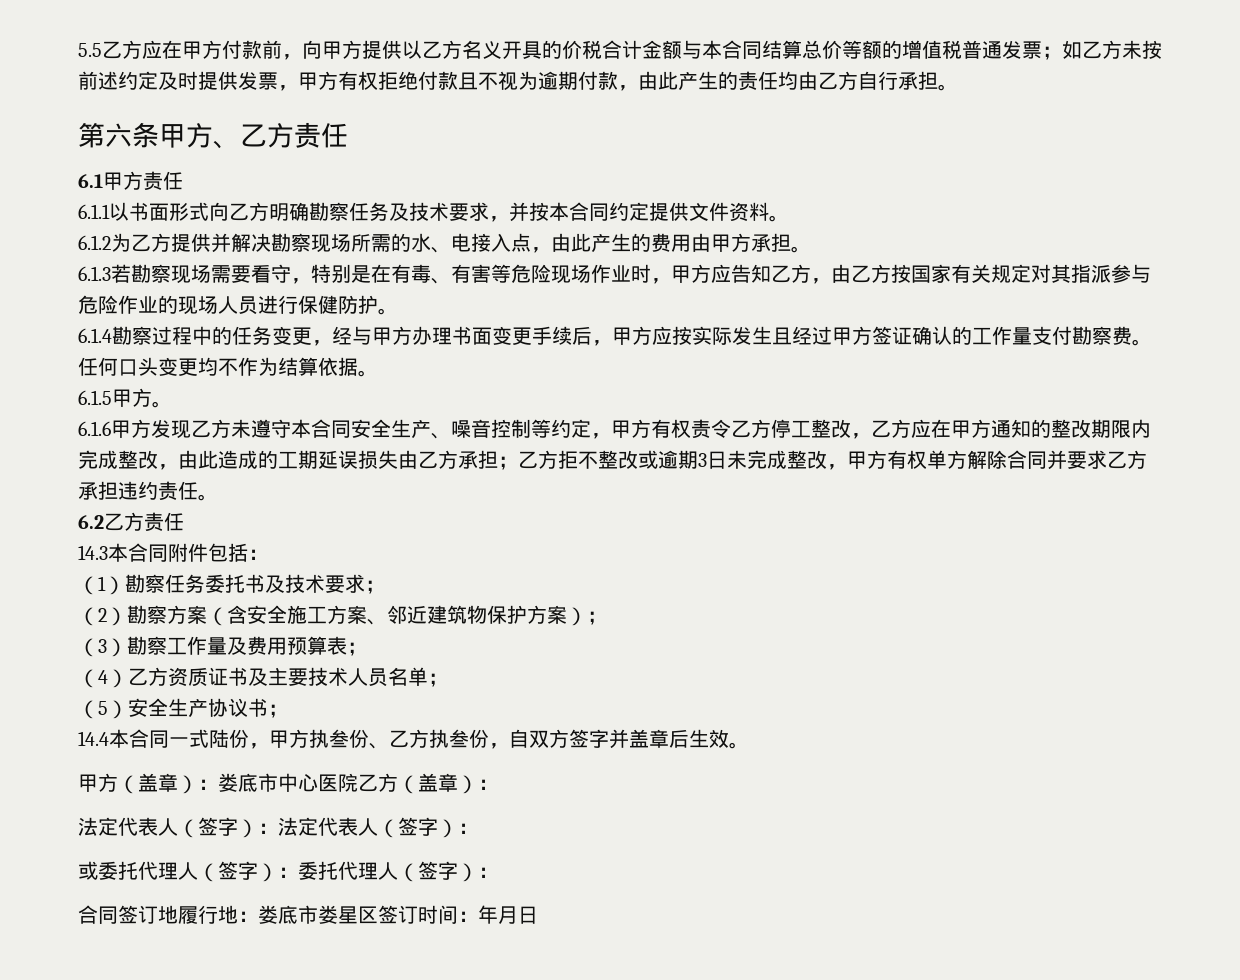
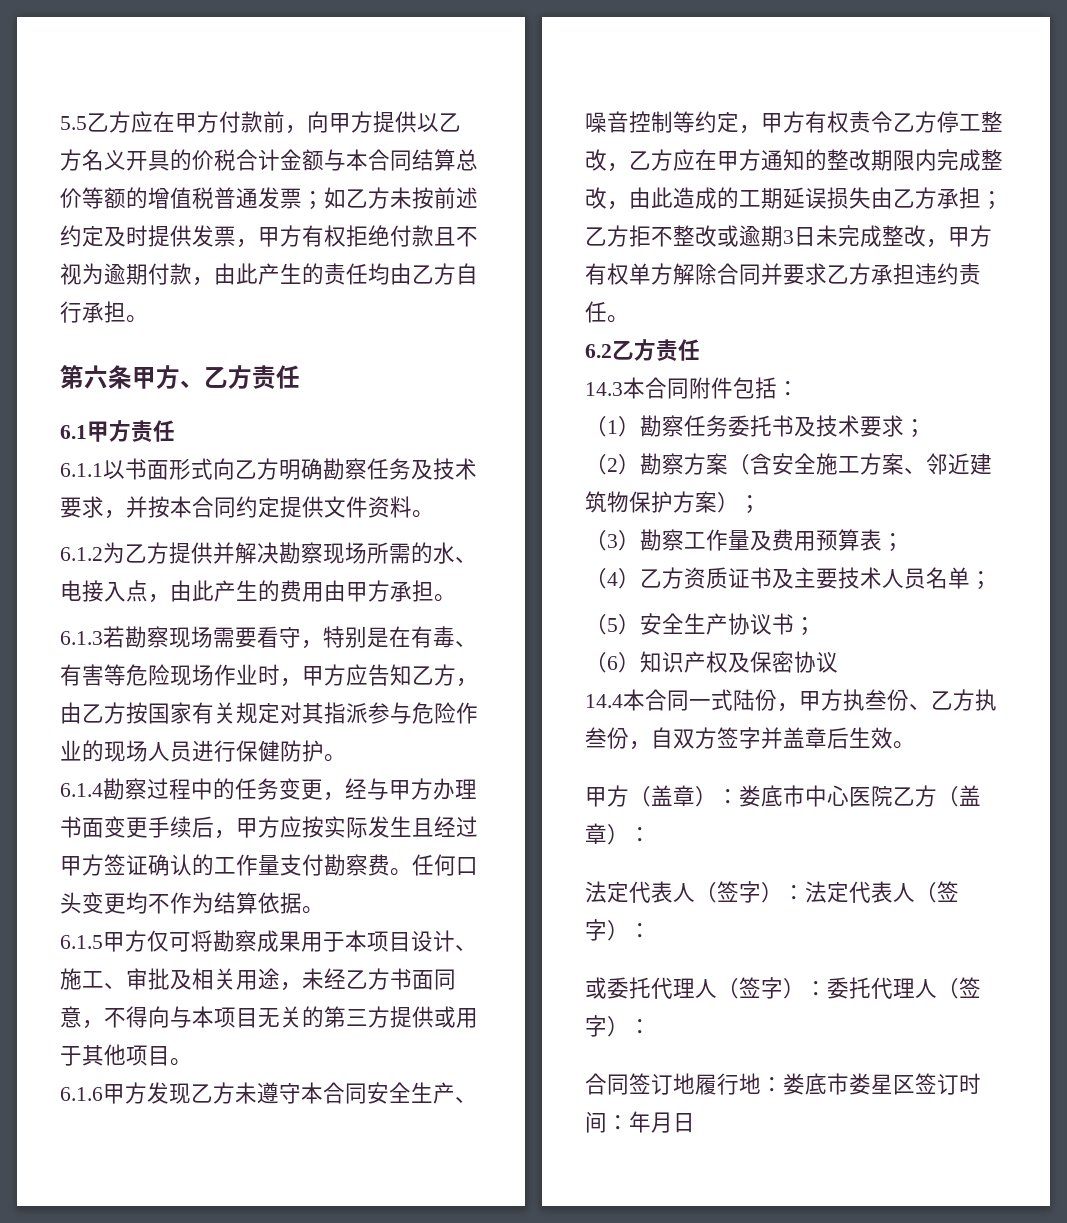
(152, 397) none -> [147,930,477,952] [60,968,456,991] [60,1006,478,1029] [60,1044,170,1066] 仅可将勘察成果用于本项目设计、施工、审批及相关用途，未经乙方书面同意，不得向与本项目无关的第三方提供或用于其他项目
(288, 711) none -> [585,651,838,673] // （6）知识产权及保密协议

